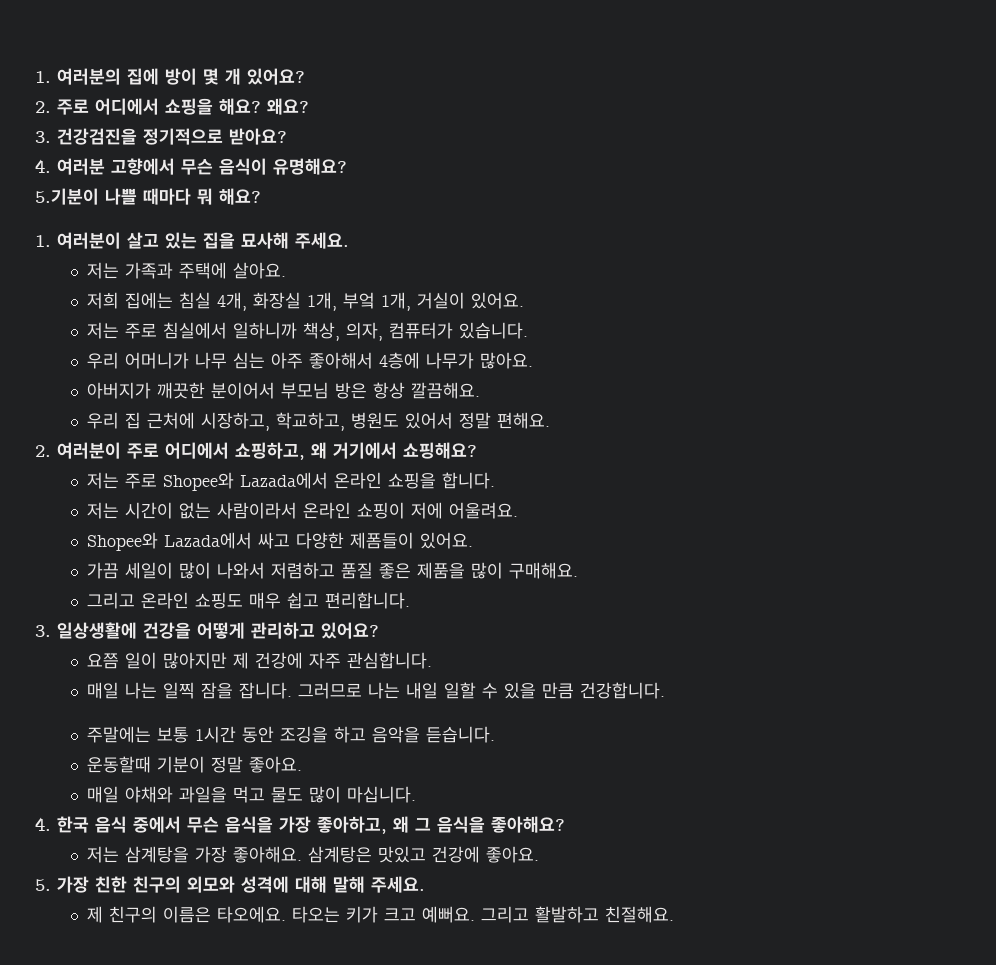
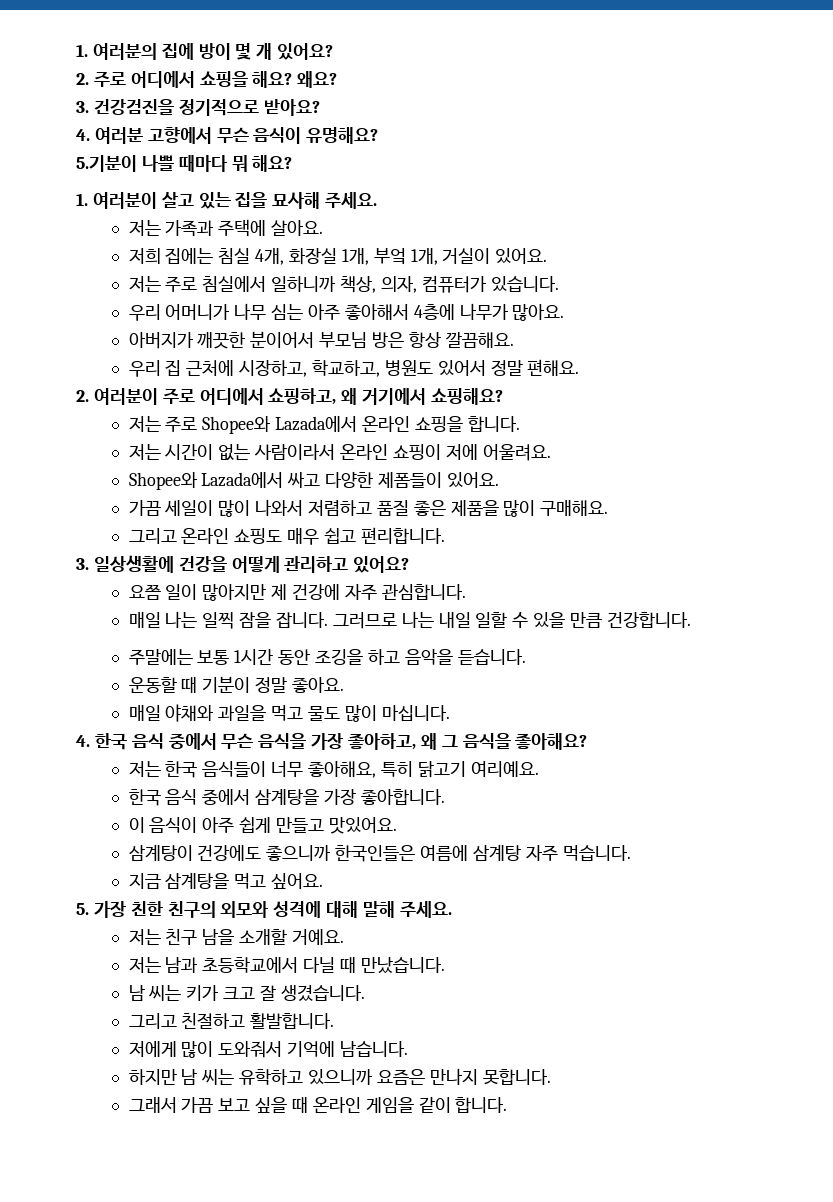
[86,756,151,773] 운동할때 -> [128,676,198,693] 운동할 때
[124,846,539,863] 삼계탕을 가장 좋아해요. 삼계탕은 맛있고 건강에 좋아요. -> [165,761,539,778] [128,788,445,806] [128,817,397,834] [128,844,631,862] [128,872,324,889] 한국 음식들이 너무 좋아해요, 특히 닭고기 여리예요. // 한국 음식 중에서 삼계탕을 가장 좋아합니다. // 이 음식이 아주 쉽게 만들고 맛있어요. // 삼계탕이 건강에도 좋으니까 한국인들은 여름에 삼계탕 자주 먹습니다. // 지금 삼계탕을 먹고 싶어요.
[86,906,674,923] 제 친구의 이름은 타오에요. 타오는 키가 크고 예뻐요. 그리고 활발하고 친절해요. -> [128,929,344,945] [128,956,445,974] [128,985,365,1002] [128,1013,335,1029] [128,1041,408,1058] [128,1068,551,1085] [128,1096,508,1113] 저는 친구 남을 소개할 거예요. // 저는 남과 초등학교에서 다닐 때 만났습니다. // 남 씨는 키가 크고 잘 생겼습니다. // 그리고 친절하고 활발합니다. // 저에게 많이 도와줘서 기억에 남습니다. // 하지만 남 씨는 유학하고 있으니까 요즘은 만나지 못합니다. // 그래서 가끔 보고 싶을 때 온라인 게임을 같이 합니다.

